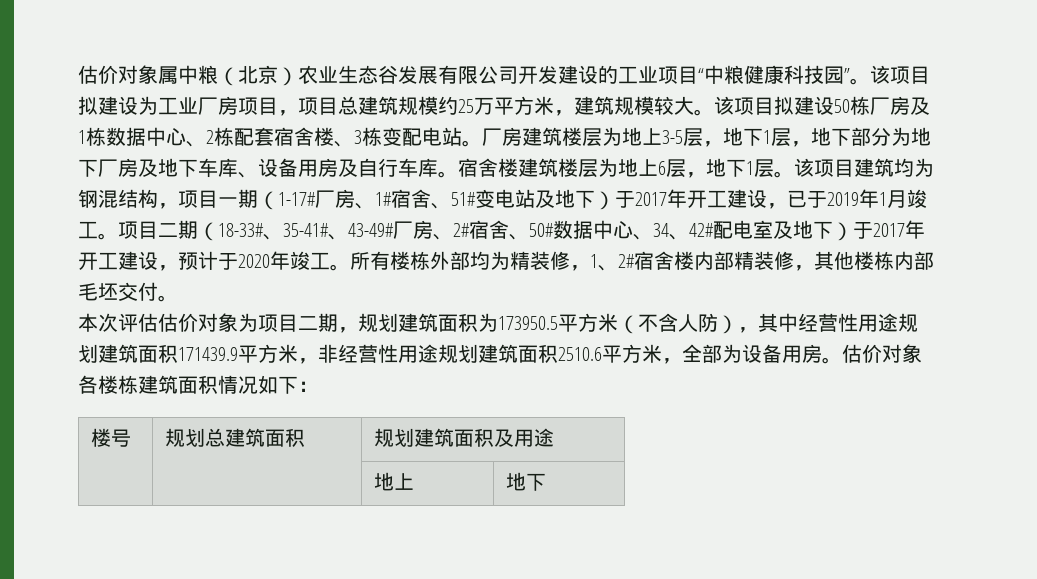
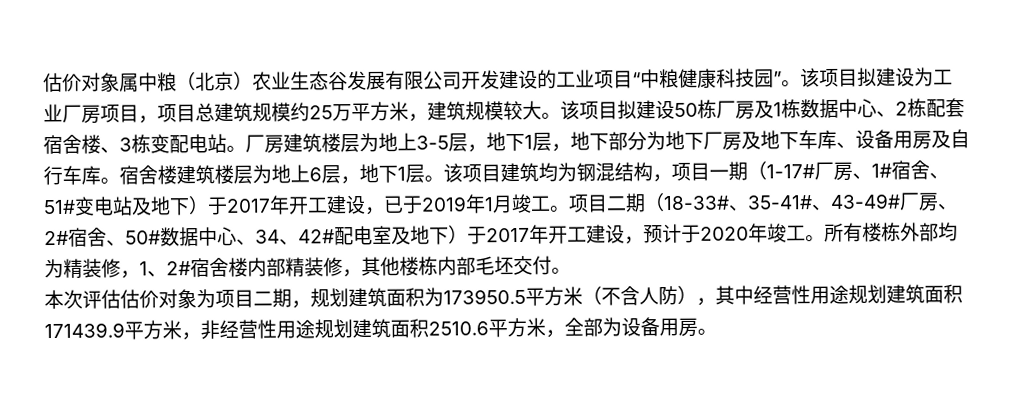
[842,344,922,363] [78,375,318,394] [91,428,132,447] [165,428,306,447] [374,428,555,447] [374,472,415,491] [506,472,547,491] 估价对象各楼栋建筑面积情况如下： // 楼号 | 规划总建筑面积 | 规划建筑面积及用途 // | | 地上 | 地下 -> (717, 331) none

